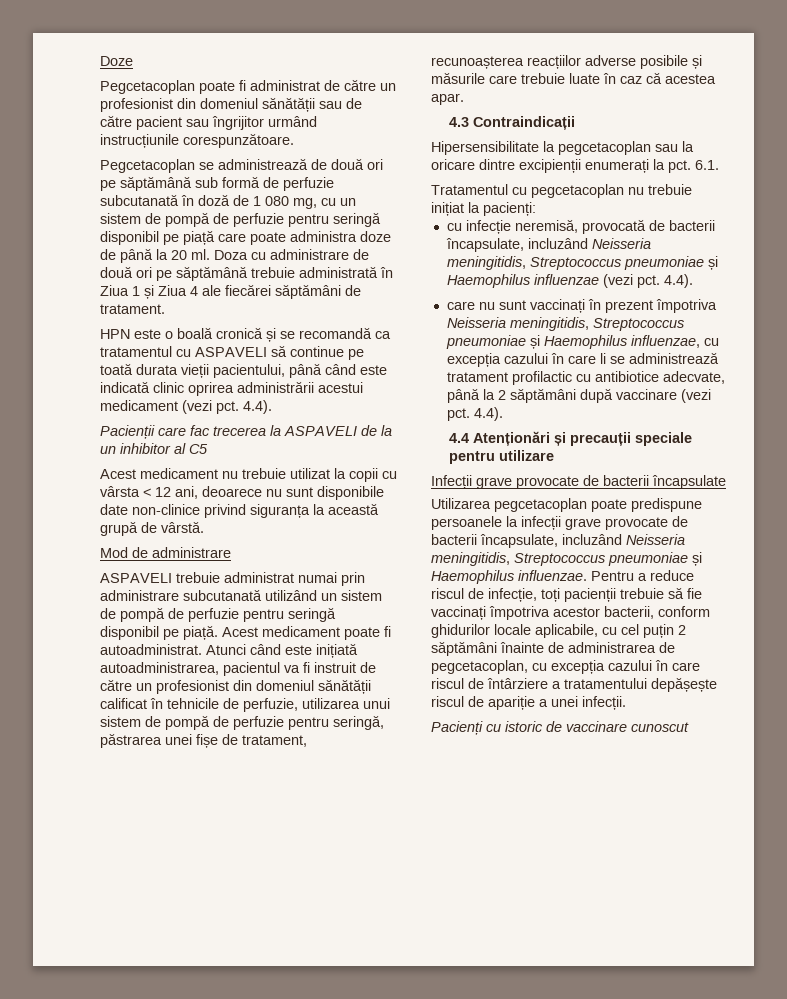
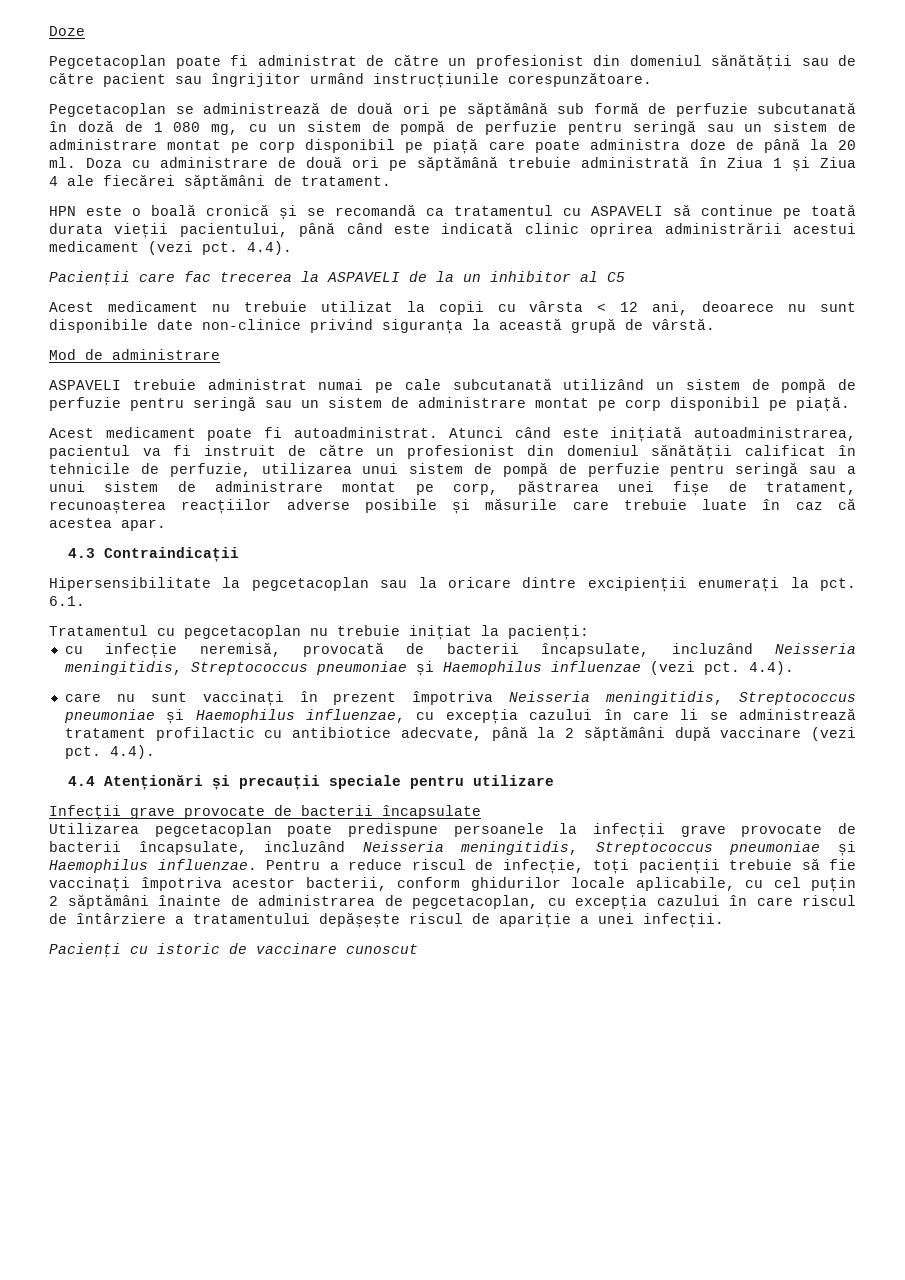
(381, 219) none -> [706,121,857,132] [49,139,296,153] sau un sistem de administrare montat pe corp
[341,572,365,586] [100,590,179,601] prin administrare -> [375,379,441,393] pe cale
(336, 614) none -> [265,397,661,411] sau un sistem de administrare montat pe corp
(218, 632) none -> (850, 404) //
[333,715,384,730] seringă, -> [735,462,856,477] [49,481,499,495] seringă sau a unui sistem de administrare montat pe corp,

